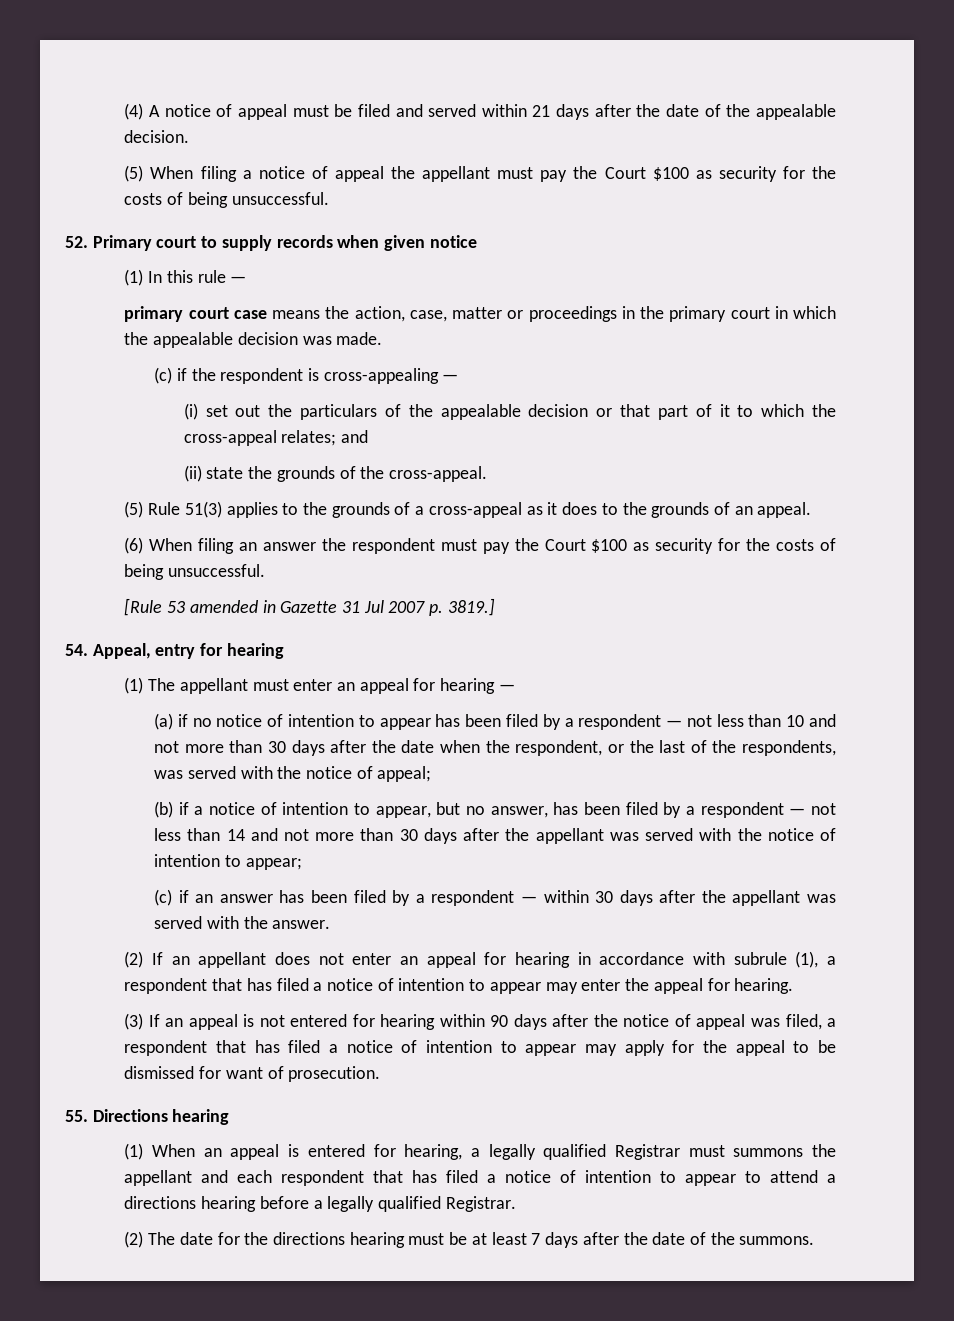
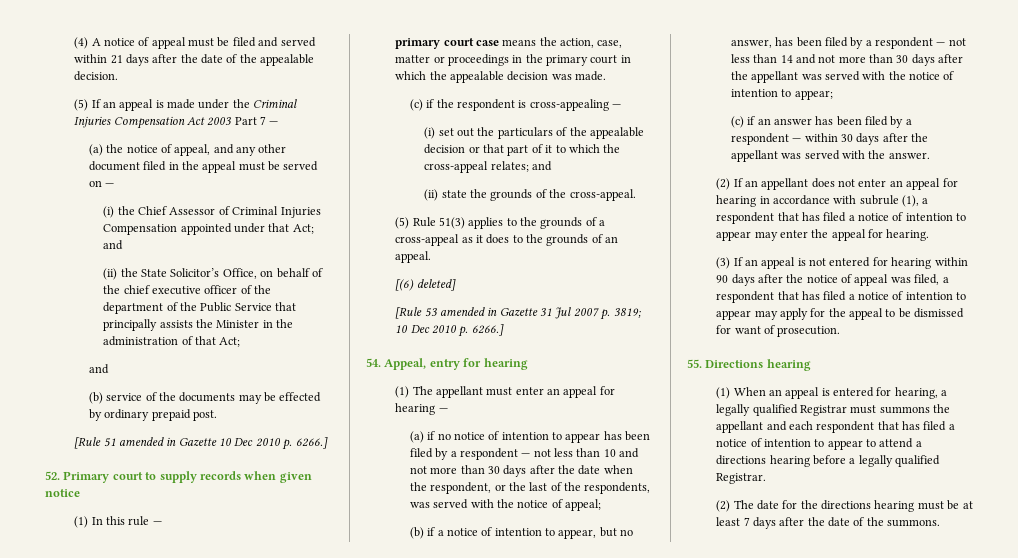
[150,166,836,182] [124,192,329,208] When filing a notice of appeal the appellant must pay the Court $100 as security for the costs of being unsuccessful. -> [91,99,298,111] [74,116,279,129] [88,144,287,156] [88,161,319,173] [88,180,115,187] [103,206,321,218] [103,223,314,235] [103,240,124,250] [103,268,323,280] [103,285,272,295] [103,302,297,314] [103,319,294,331] [103,336,241,347] [88,364,109,374] [88,392,322,404] [88,409,217,421] [74,437,328,450] If an appeal is made under the Criminal Injuries Compensation Act 2003 Part 7 — // (a) the notice of appeal, and any other document filed in the appeal must be served on — // (i) the Chief Assessor of Criminal Injuries Compensation appointed under that Act; and // (ii) the State Solicitor’s Office, on behalf of the chief executive officer of the department of the Public Service that principally assists the Minister in the administration of that Act; // and // (b) service of the documents may be effected by ordinary prepaid post. // [Rule 51 amended in Gazette 10 Dec 2010 p. 6266.]
[124,537,837,554] [124,564,266,580] (6) When filing an answer the respondent must pay the Court $100 as security for the costs of being unsuccessful. -> [395,279,456,291] [(6) deleted]
[447,598,495,616] 3819.] -> [613,308,641,318] [395,324,504,337] 3819; 10 Dec 2010 p. 6266.]

